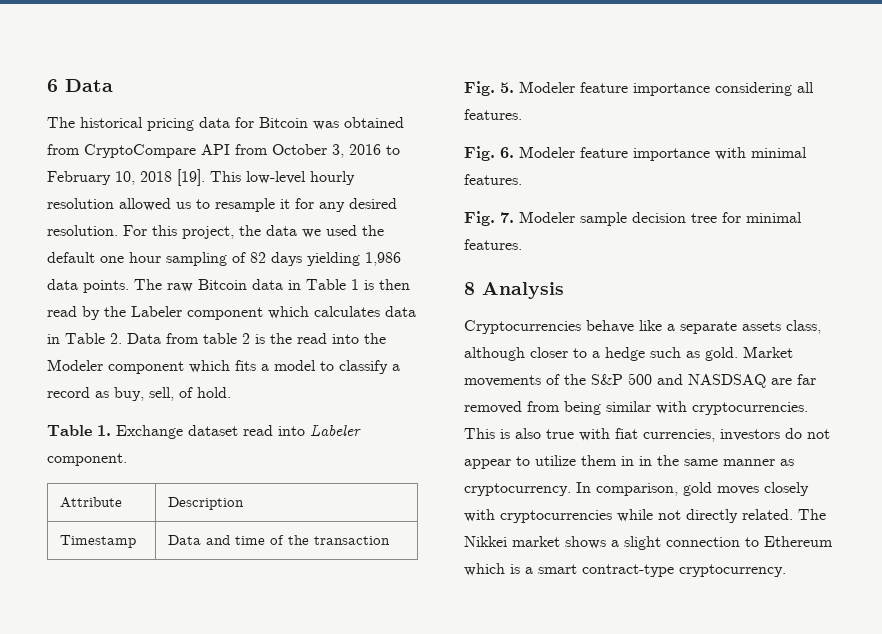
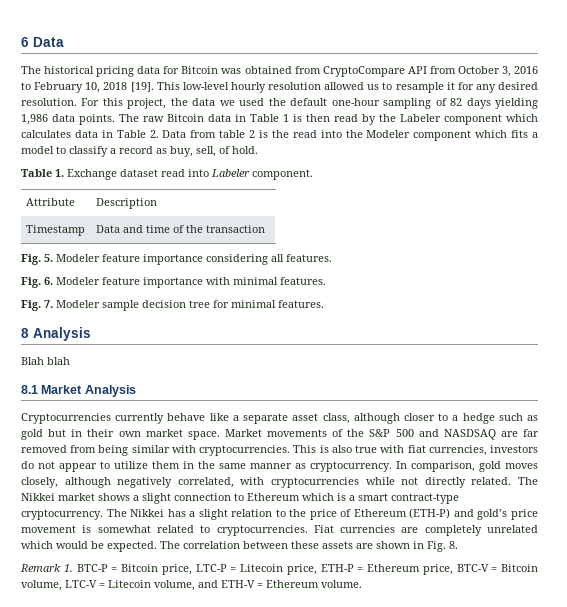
[100,252,161,263] one hour -> [331,98,380,106] one-hour
(564, 290) none -> [21,357,70,365] [21,385,136,397] // Blah blah // 8.1 Market Analysis
(581, 327) none -> [115,413,165,424] currently
[742,321,781,331] assets -> [292,413,319,421] asset
[705,347,738,361] gold. -> [21,429,220,440] gold but in their own market space.
[639,456,652,466] in -> (194, 465) none
[764,482,809,496] closely -> [21,477,234,488] closely, although negatively correlated,
(786, 570) none -> [106,508,539,520] [21,525,538,536] [21,541,458,552] [20,564,538,575] [21,580,362,591] The Nikkei has a slight relation to the price of Ethereum (ETH-P) and gold’s price movement is somewhat related to cryptocurrencies. Fiat currencies are completely unrelated which would be expected. The correlation between these assets are shown in Fig. 8. // Remark 1. BTC-P = Bitcoin price, LTC-P = Litecoin price, ETH-P = Ethereum price, BTC-V = Bitcoin volume, LTC-V = Litecoin volume, and ETH-V = Ethereum volume.

